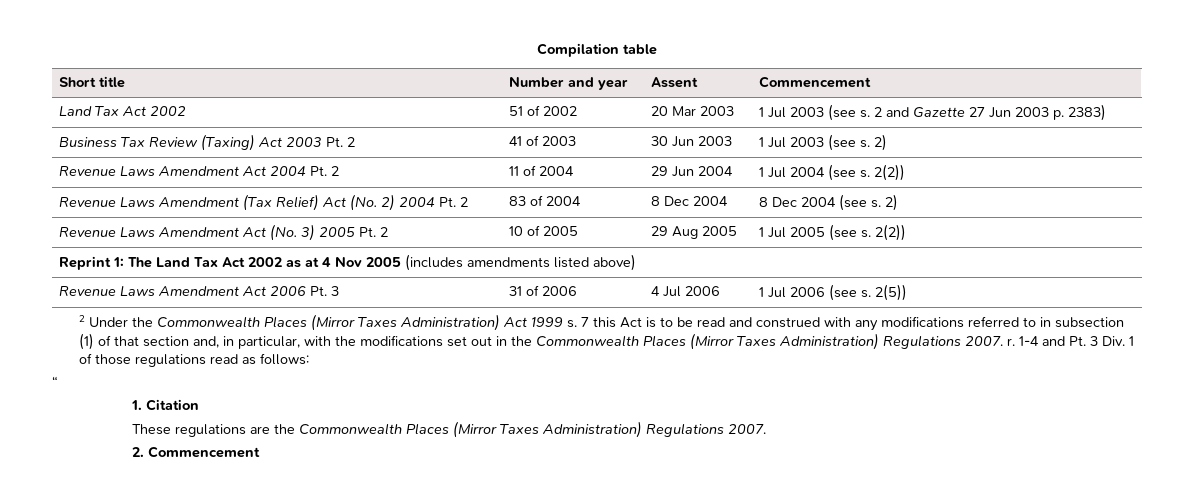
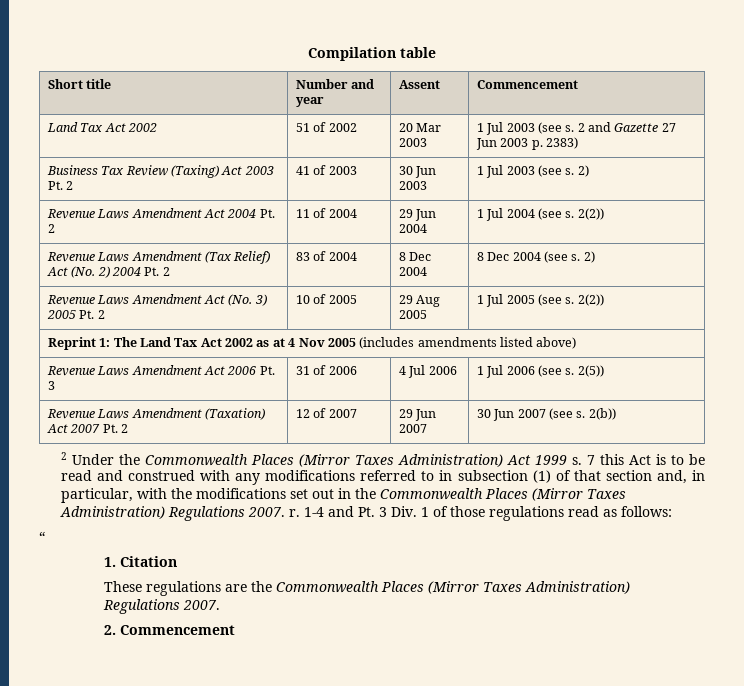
(908, 292) none -> [46,408,265,420] [46,424,128,433] [295,408,357,418] [398,409,437,421] [398,424,427,433] [476,408,616,421] // Revenue Laws Amendment (Taxation) Act 2007 Pt. 2 | 12 of 2007 | 29 Jun 2007 | 30 Jun 2007 (see s. 2(b))

